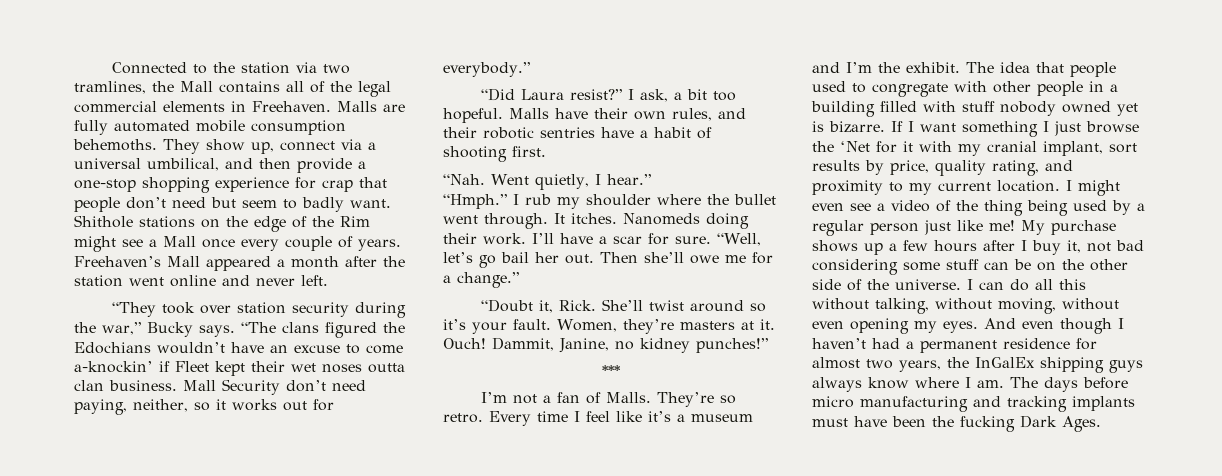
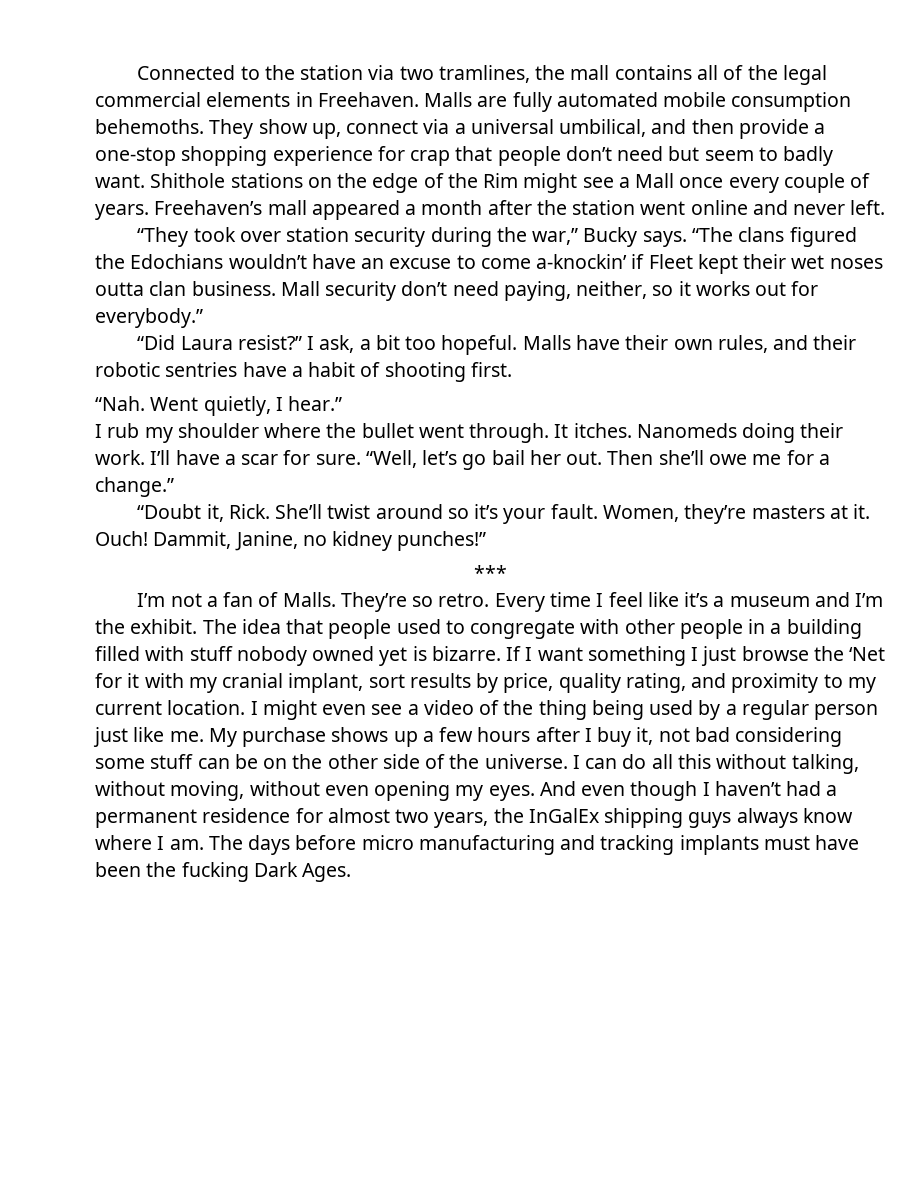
[180,81,213,92] Mall -> [570,65,610,80] mall
[167,256,200,267] Mall -> [267,200,307,215] mall
[222,379,280,395] Security -> [325,281,397,301] security
[443,194,507,209] “Hmph.” -> (343, 403) none
[989,220,1015,231] me! -> [169,731,204,742] me.

